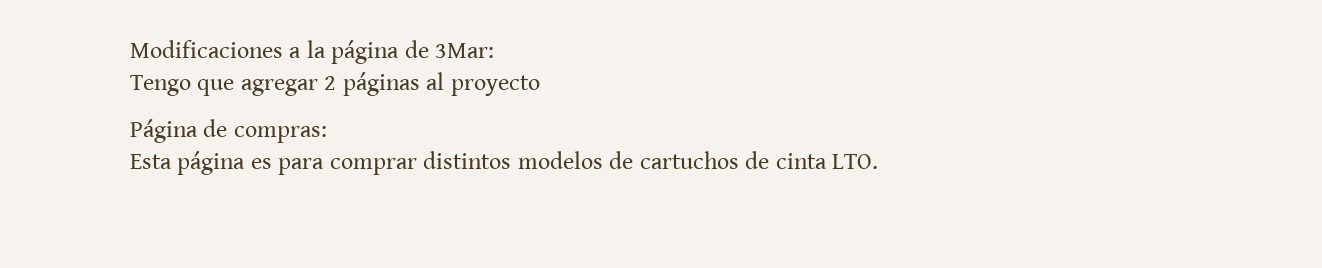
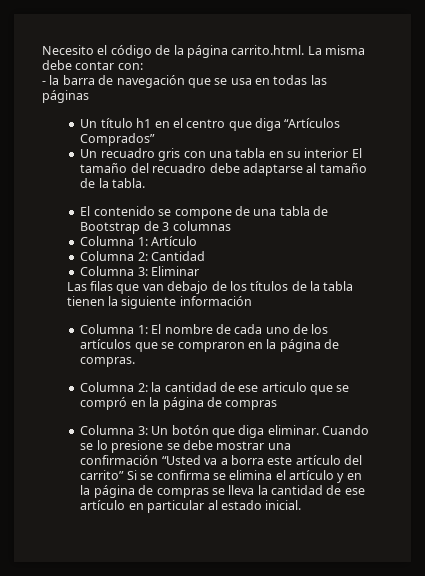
[130,40,495,64] [130,72,540,96] [130,119,327,143] [130,151,879,175] Modificaciones a la página de 3Mar: // Tengo que agregar 2 páginas al proyecto // Página de compras: // Esta página es para comprar distintos modelos de cartuchos de cinta LTO. -> [42,45,365,58] [42,60,143,70] [42,75,327,88] [42,90,89,103] [80,118,341,131] [80,133,156,146] [80,148,362,161] [80,163,367,176] [80,178,146,188] [80,206,329,219] [80,221,231,234] [80,236,198,246] [80,251,206,261] [80,266,200,276] [66,281,354,294] [66,296,252,309] [80,324,329,334] [80,339,340,352] [80,357,136,367] [80,382,350,395] [80,397,278,410] [80,425,370,438] [80,440,291,453] [80,455,363,465] [80,470,362,483] [80,485,365,498] [80,500,302,513] Necesito el código de la página carrito.html. La misma debe contar con: // - la barra de navegación que se usa en todas las páginas // Un título h1 en el centro que diga “Artículos Comprados” // Un recuadro gris con una tabla en su interior El tamaño del recuadro debe adaptarse al tamaño de la tabla. // El contenido se compone de una tabla de Bootstrap de 3 columnas // Columna 1: Artículo // Columna 2: Cantidad // Columna 3: Eliminar // Las filas que van debajo de los títulos de la tabla tienen la siguiente información // Columna 1: El nombre de cada uno de los artículos que se compraron en la página de compras. // Columna 2: la cantidad de ese articulo que se compró en la página de compras // Columna 3: Un botón que diga eliminar. Cuando se lo presione se debe mostrar una confirmación “Usted va a borra este artículo del carrito” Si se confirma se elimina el artículo y en la página de compras se lleva la cantidad de ese artículo en particular al estado inicial.

